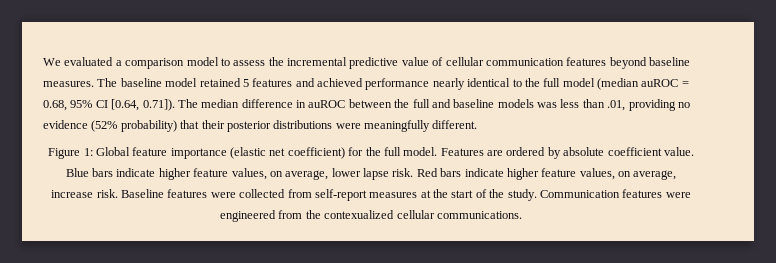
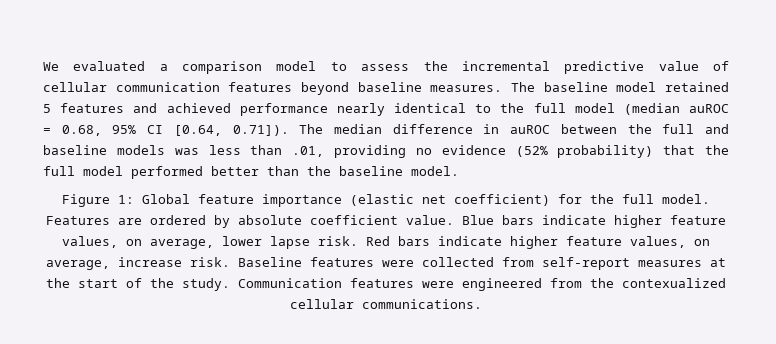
[201,120,478,132] their posterior distributions were meaningfully different. -> [705,145,729,155] [43,166,459,179] the full model performed better than the baseline model.

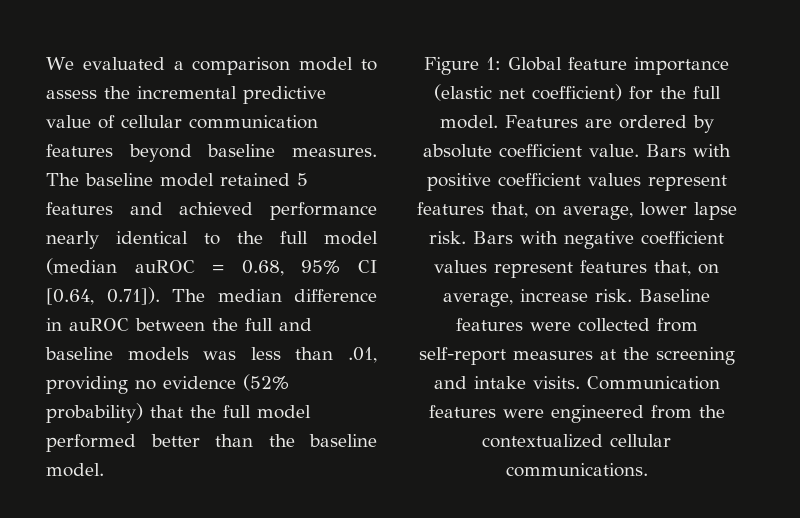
[462,215,726,228] [62,236,118,248] Blue bars indicate higher feature values, -> [646,144,731,157] [426,173,727,191] [416,202,528,218] Bars with positive coefficient values represent features that,
[366,236,686,249] Red bars indicate higher feature values, -> [473,231,724,249] [434,260,691,278] Bars with negative coefficient values represent features that,
[78,278,230,291] start of the study. -> [655,347,735,365] [433,376,580,389] screening and intake visits.
[622,278,726,288] contexualized -> [482,434,603,448] contextualized

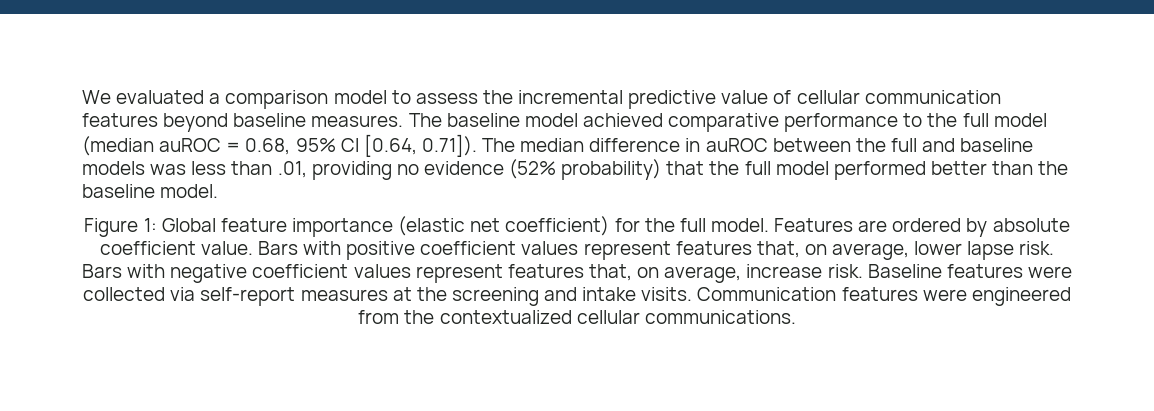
[220,173,308,186] [46,202,377,220] [46,231,188,249] retained 5 features and achieved performance nearly identical -> [582,113,899,132] achieved comparative performance
[656,318,698,332] from -> [170,287,196,301] via

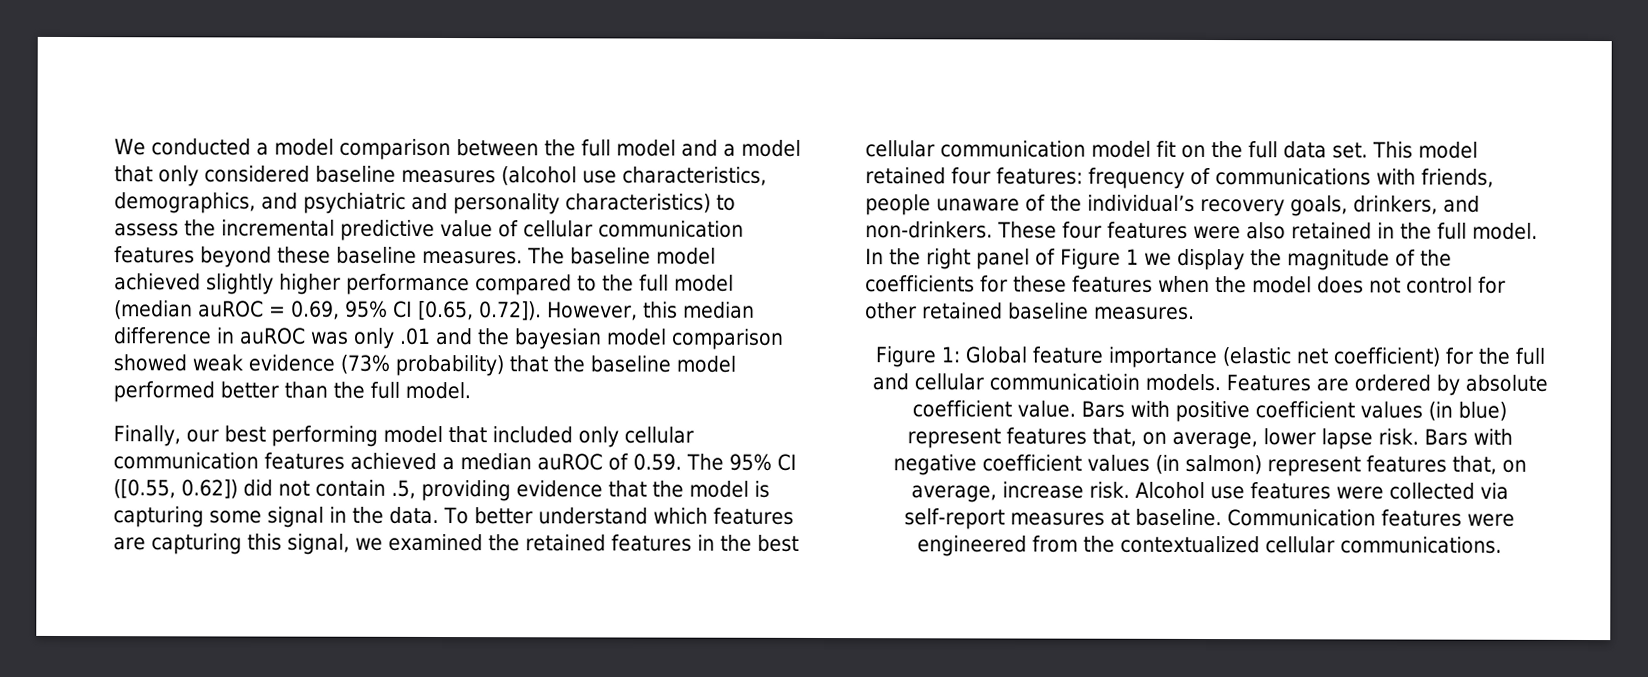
[116,90,387,109] evaluated a comparison model -> [150,138,801,161] [114,165,767,187] [114,192,711,215] conducted a model comparison between the full model and a model that only considered baseline measures (alcohol use characteristics, demographics, and psychiatric and personality characteristics)
(229, 122) none -> [277,246,331,264] these
[668,113,899,132] comparative performance -> [206,273,572,296] slightly higher performance compared
[245,134,1034,157] [82,159,557,180] 0.68, 95% CI [0.64, 0.71]). The median difference in auROC between the full and baseline models was less than .01, providing no evidence (52% -> [291,300,755,321] [113,327,784,350] [113,354,390,374] 0.69, 95% CI [0.65, 0.72]). However, this median difference in auROC was only .01 and the bayesian model comparison showed weak evidence (73%
[744,161,771,175] full -> [590,355,671,373] baseline
[82,184,219,198] baseline model. -> [370,381,471,400] [113,425,694,448] [113,452,797,471] [113,479,770,502] [113,506,794,528] [113,533,799,555] [865,140,1478,159] [865,167,1494,189] [865,194,1480,217] [865,221,1538,240] [865,248,1452,271] [865,275,1506,294] [865,302,1195,320] full model. // Finally, our best performing model that included only cellular communication features achieved a median auROC of 0.59. The 95% CI ([0.55, 0.62]) did not contain .5, providing evidence that the model is capturing some signal in the data. To better understand which features are capturing this signal, we examined the retained features in the best cellular communication model fit on the full data set. This model retained four features: frequency of communications with friends, people unaware of the individual’s recovery goals, drinkers, and non-drinkers. These four features were also retained in the full model. In the right panel of Figure 1 we display the magnitude of the coefficients for these features when the model does not control for other retained baseline measures.
[710,218,769,232] model. -> [871,373,1221,392] and cellular communicatioin models.
(579, 248) none -> [1428,401,1507,421] (in blue)
(411, 271) none -> [1154,454,1262,475] (in salmon)
[867,264,942,278] Baseline -> [1134,481,1245,500] Alcohol use
[416,287,693,306] the screening and intake visits. -> [1134,508,1222,527] baseline.

